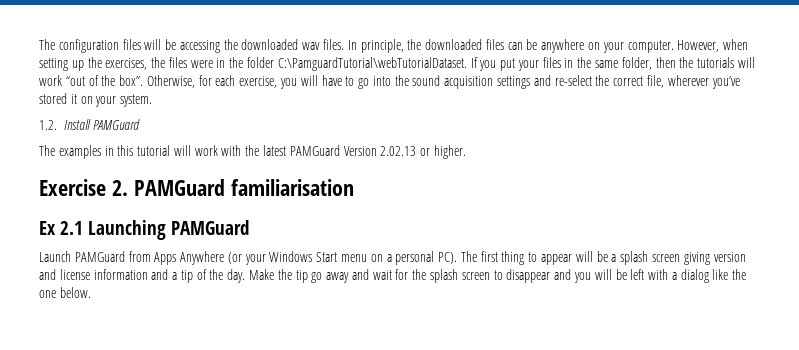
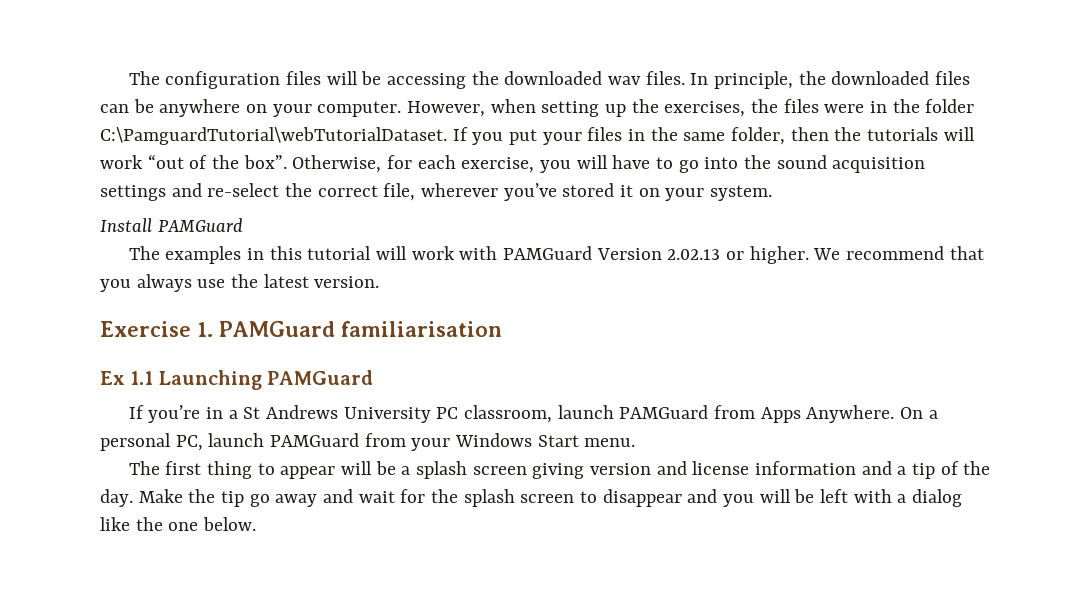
[39,120,57,130] 1.2. -> (773, 193) none
[245,145,287,156] the latest -> (498, 253) none
(466, 152) none -> [813,246,984,260] [100,274,380,292] We recommend that you always use the latest version.
[111,180,128,196] 2. -> [197,322,213,337] 1.
[60,221,84,235] 2.1 -> [130,371,154,385] 1.1
[39,251,458,265] Launch PAMGuard from Apps Anywhere (or your Windows Start menu on a personal PC). -> [128,405,938,423] [100,433,636,451] If you’re in a St Andrews University PC classroom, launch PAMGuard from Apps Anywhere. On a personal PC, launch PAMGuard from your Windows Start menu. //

